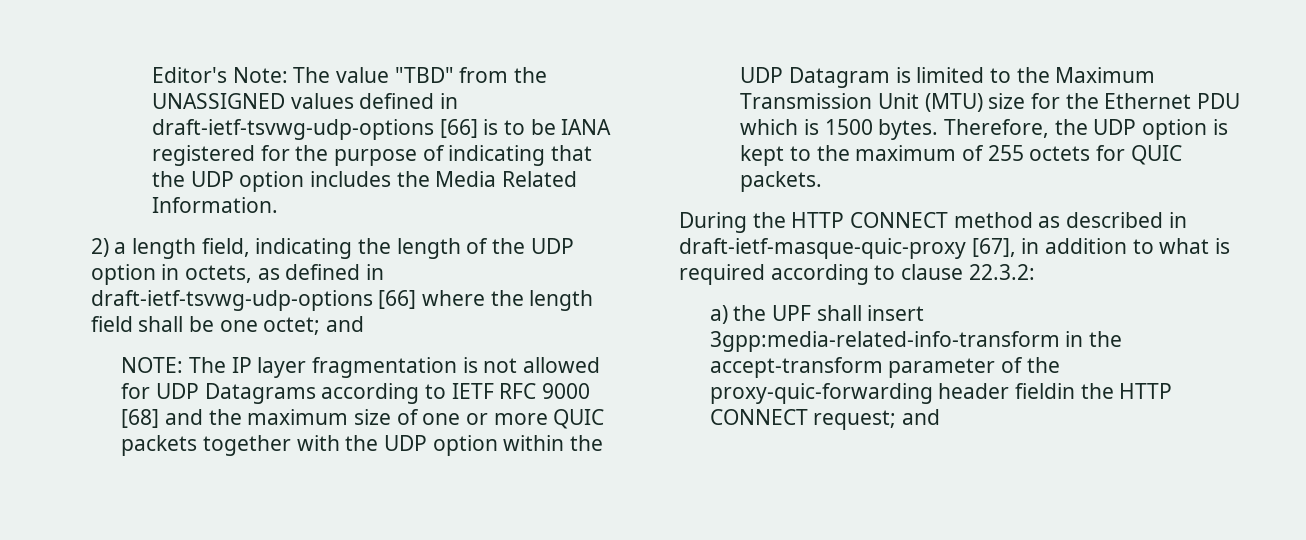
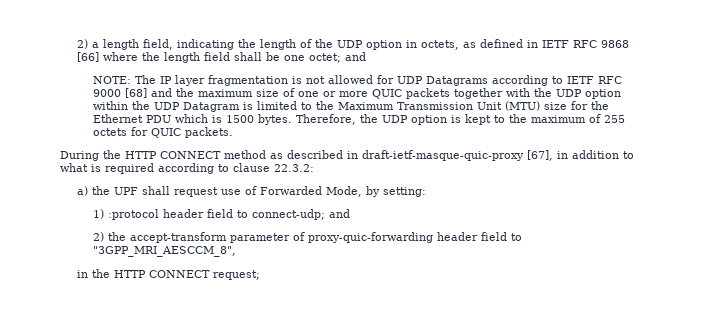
[151,67,547,83] [151,93,458,109] [151,119,612,140] [151,145,592,166] [151,171,577,192] [151,197,278,213] Editor's Note: The value "TBD" from the UNASSIGNED values defined in draft-ietf-tsvwg-udp-options [66] is to be IANA registered for the purpose of indicating that the UDP option includes the Media Related Information. // -> (76, 44) none
[90,290,373,311] draft-ietf-tsvwg-udp-options -> [541,40,629,48] IETF RFC 9868
[867,305,925,321] [709,331,1084,352] insert 3gpp:media-related-info-transform in -> [173,186,426,197] [93,209,351,220] [93,232,105,242] request use of Forwarded Mode, by setting: // 1) :protocol header field to connect-udp; and // 2)
[1026,357,1060,373] the -> (306, 236) none
[1014,383,1075,399] fieldin -> [481,232,523,241] [93,246,237,257] [76,270,88,278] field to "3GPP_MRI_AESCCM_8", // in
[901,409,940,425] and -> (260, 275) none

